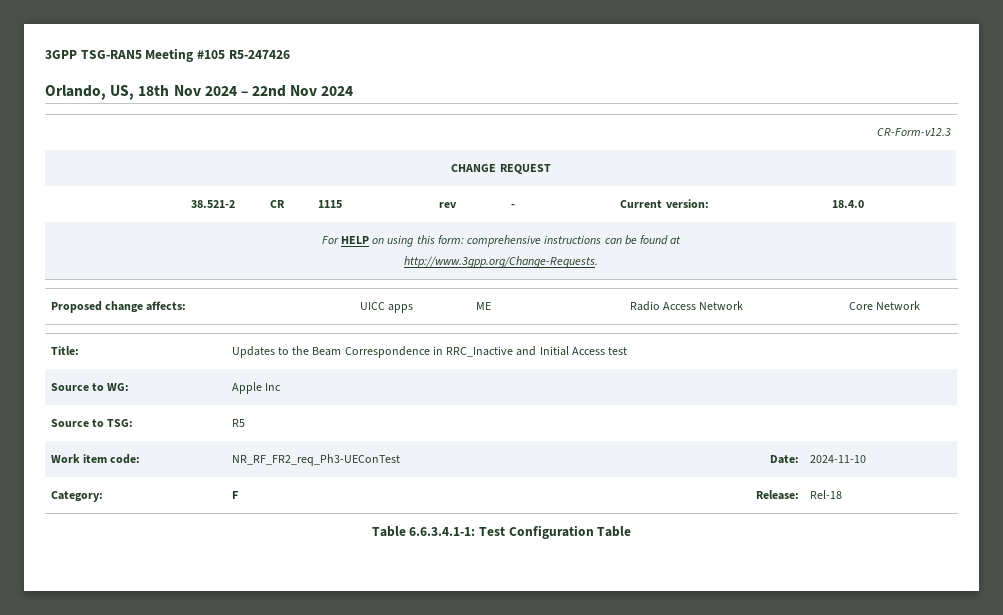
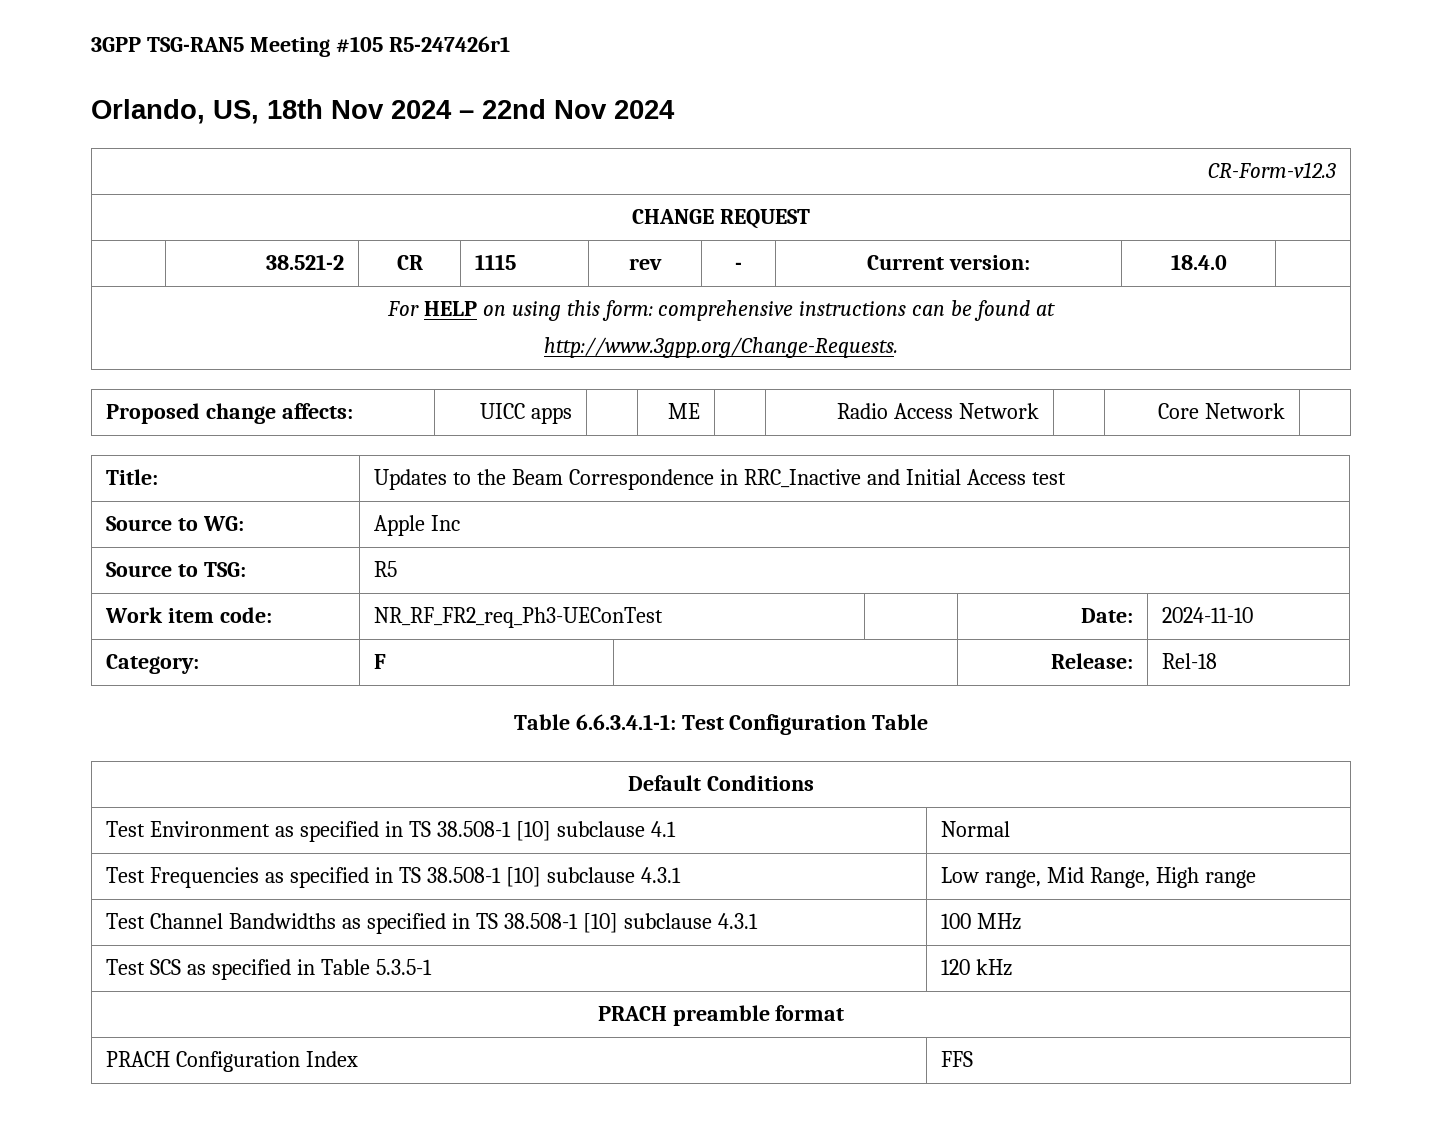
[228,50,290,59] R5-247426 -> [388,36,510,52] R5-247426r1
(632, 531) none -> [628,775,814,791] [106,821,676,842] [941,821,1011,837] [106,867,681,888] [941,867,1256,888] [106,913,758,934] [941,913,1022,930] [106,959,432,980] [941,959,1013,976] [597,1005,845,1026] [106,1051,359,1072] [941,1051,974,1067] // Default Conditions // Test Environment as specified in TS 38.508-1 [10] subclause 4.1 | Normal // Test Frequencies as specified in TS 38.508-1 [10] subclause 4.3.1 | Low range, Mid Range, High range // Test Channel Bandwidths as specified in TS 38.508-1 [10] subclause 4.3.1 | 100 MHz // Test SCS as specified in Table 5.3.5-1 | 120 kHz // PRACH preamble format // PRACH Configuration Index | FFS

